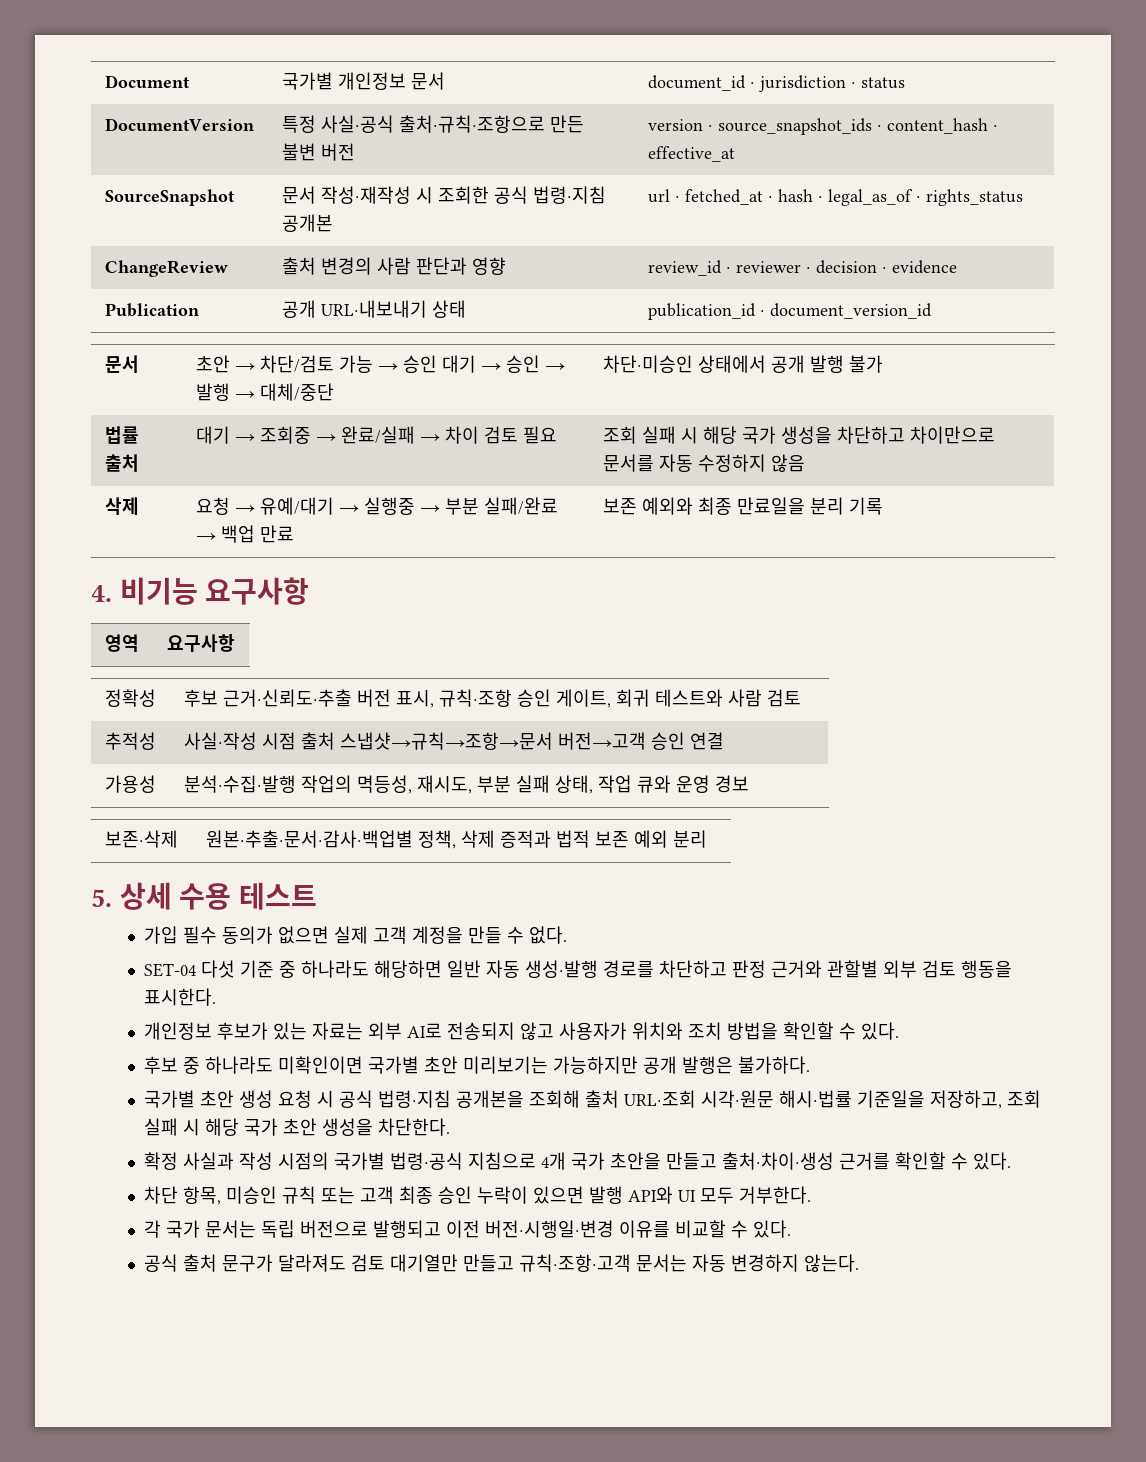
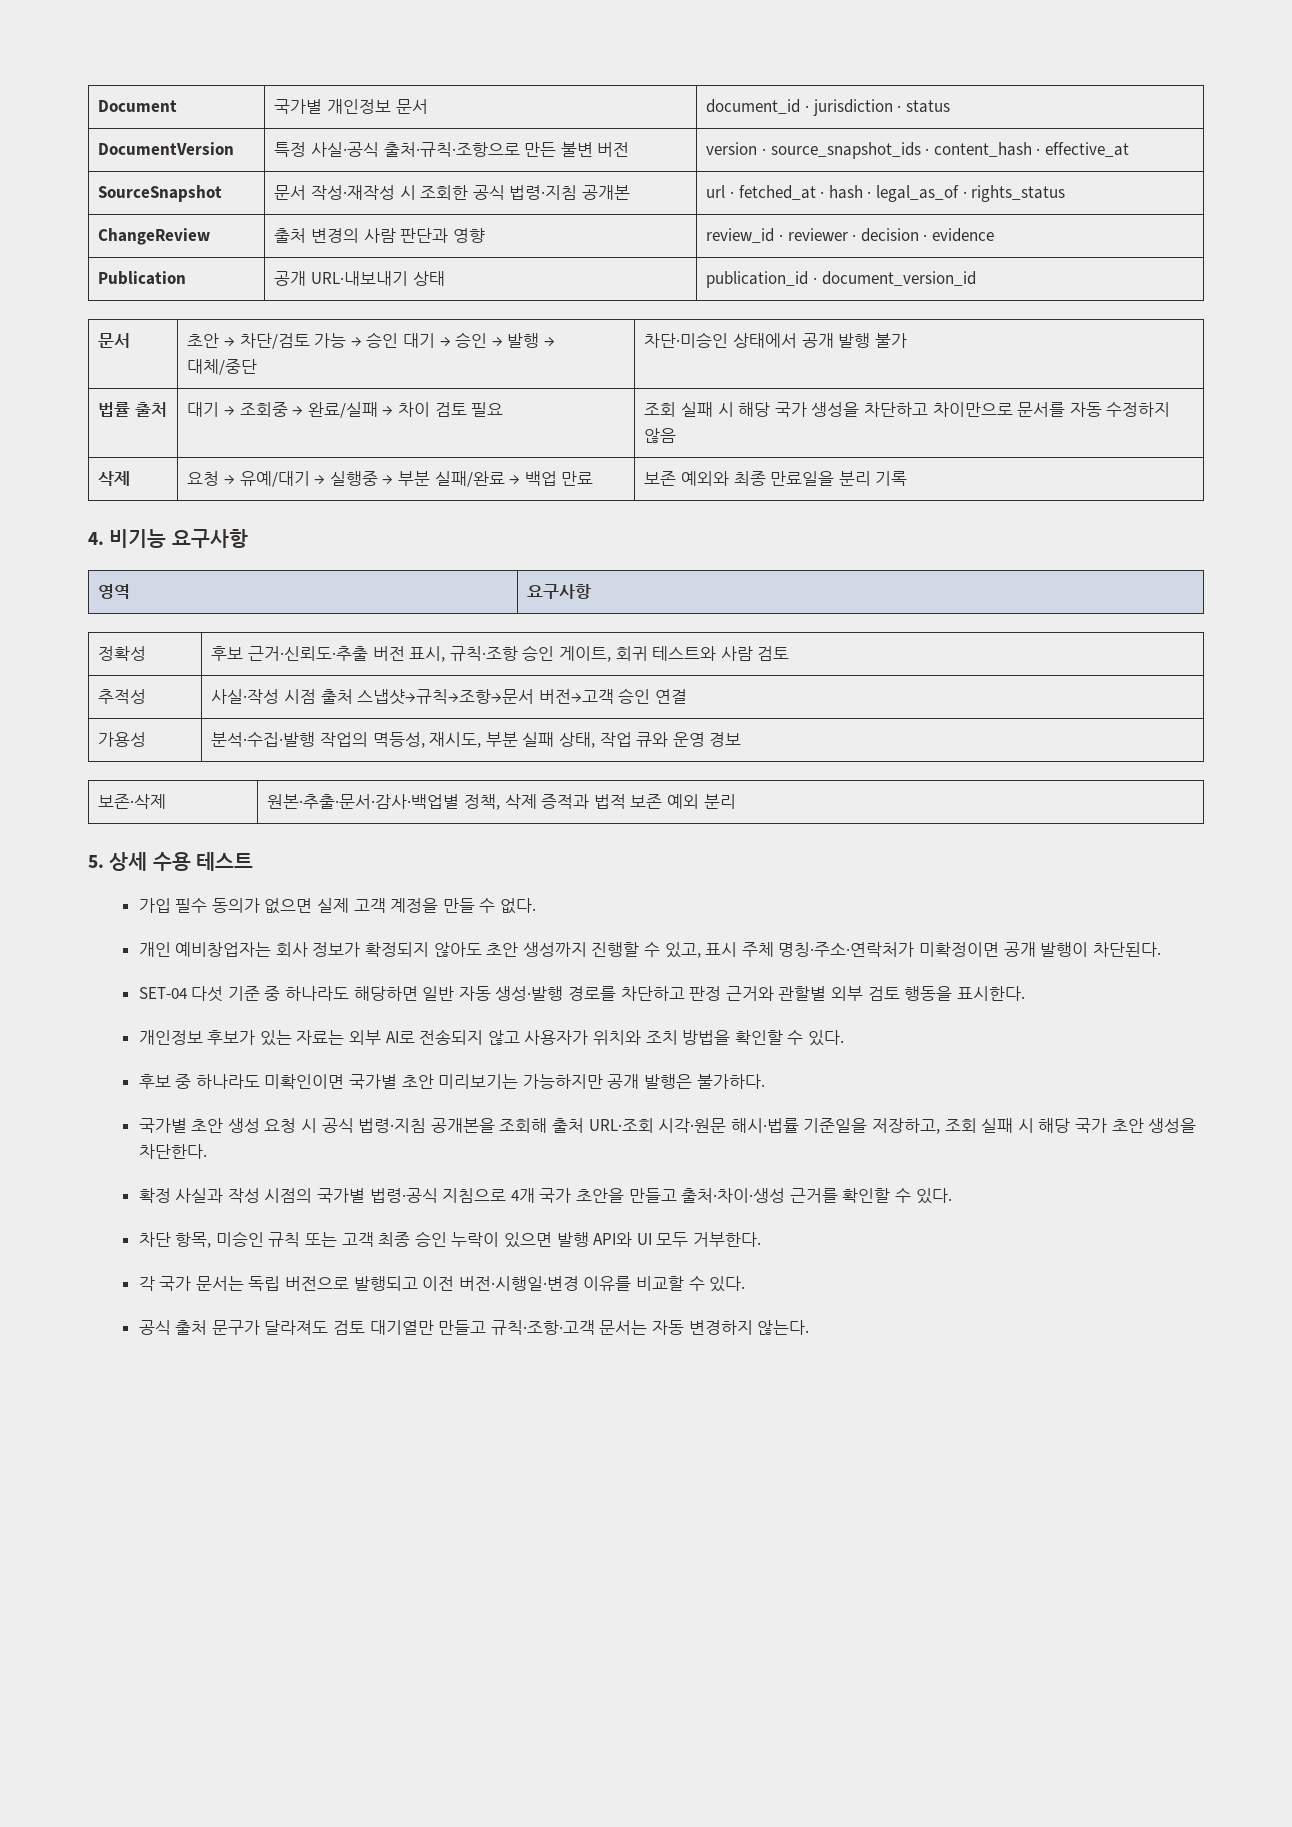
(567, 935) none -> [138,942,1161,958] // 개인 예비창업자는 회사 정보가 확정되지 않아도 초안 생성까지 진행할 수 있고, 표시 주체 명칭·주소·연락처가 미확정이면 공개 발행이 차단된다.

